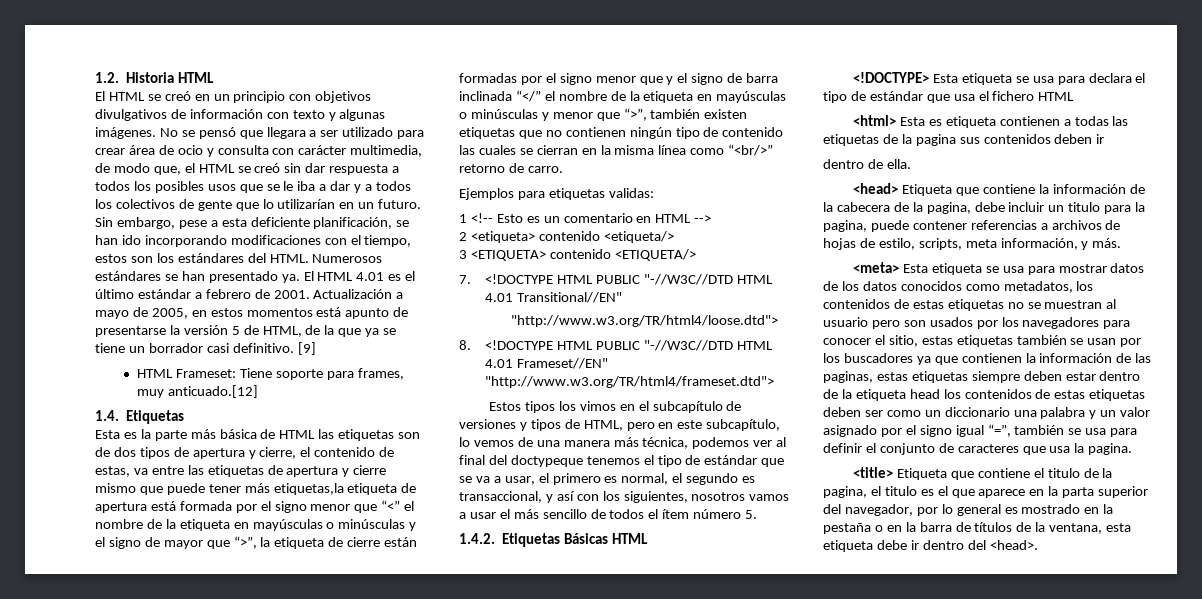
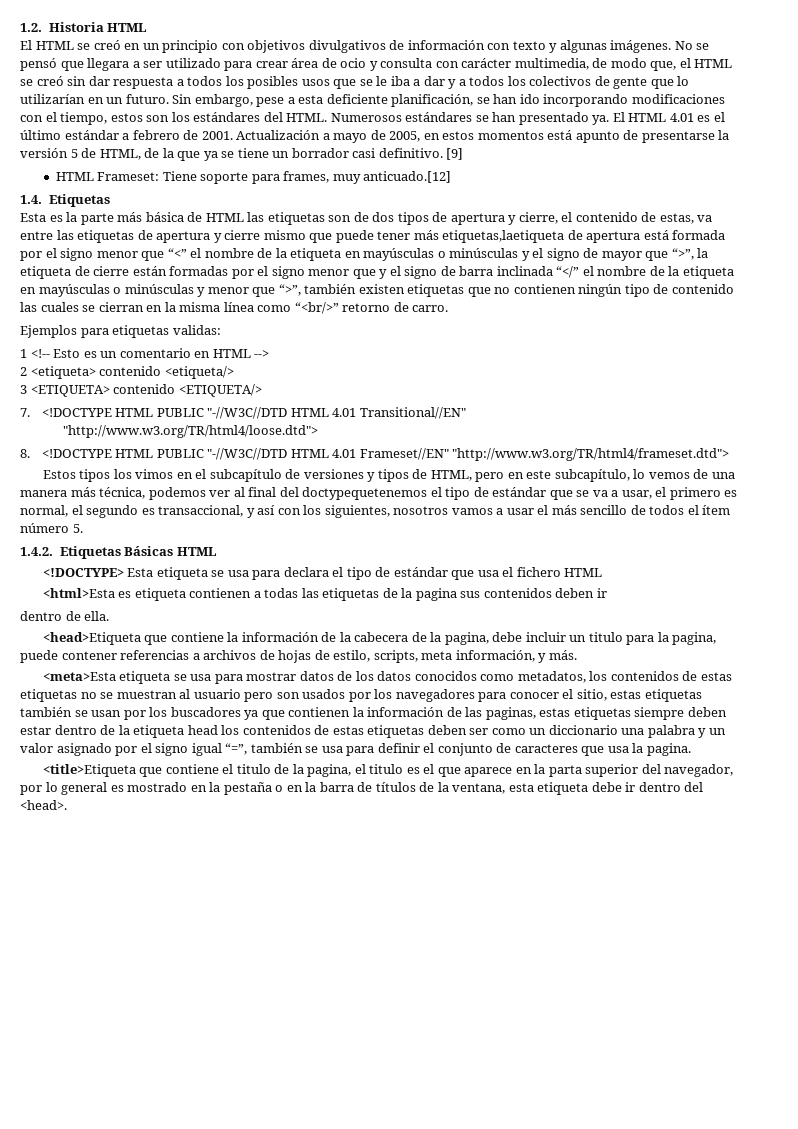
[273,483,398,495] etiquetas,la etiqueta -> [442,230,565,243] etiquetas,laetiqueta
[510,455,640,467] doctypeque tenemos -> [302,487,428,500] doctypequetenemos
[853,115,925,126] <html> Esta -> [42,588,115,598] <html>Esta
[853,183,952,196] <head> Etiqueta -> [42,632,141,645] <head>Etiqueta
[853,262,928,273] <meta> Esta -> [42,672,116,681] <meta>Esta
[853,467,947,480] <title> Etiqueta -> [42,764,136,777] <title>Etiqueta

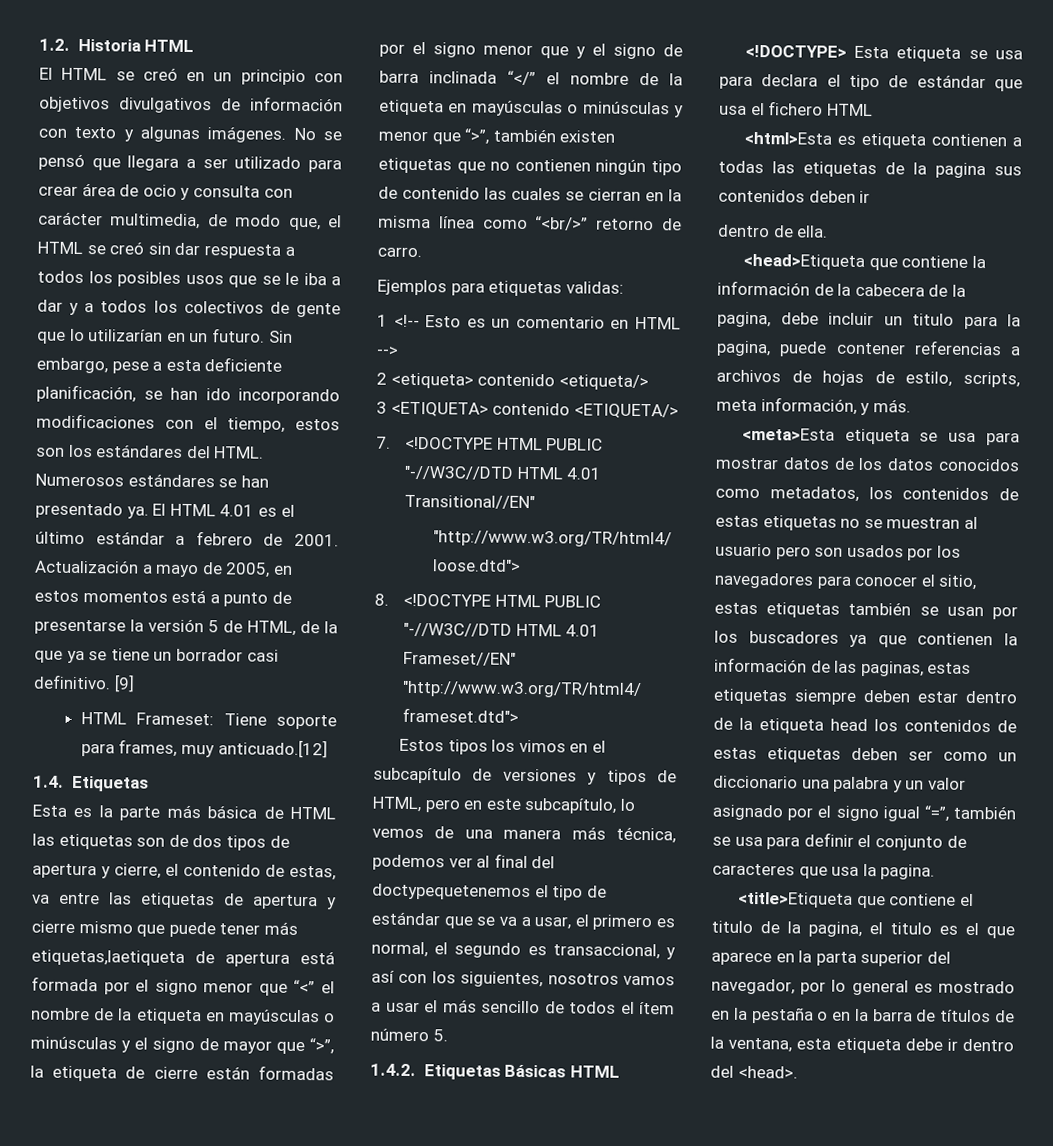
[575,131,620,143] apunto -> [209,592,269,607] a punto

